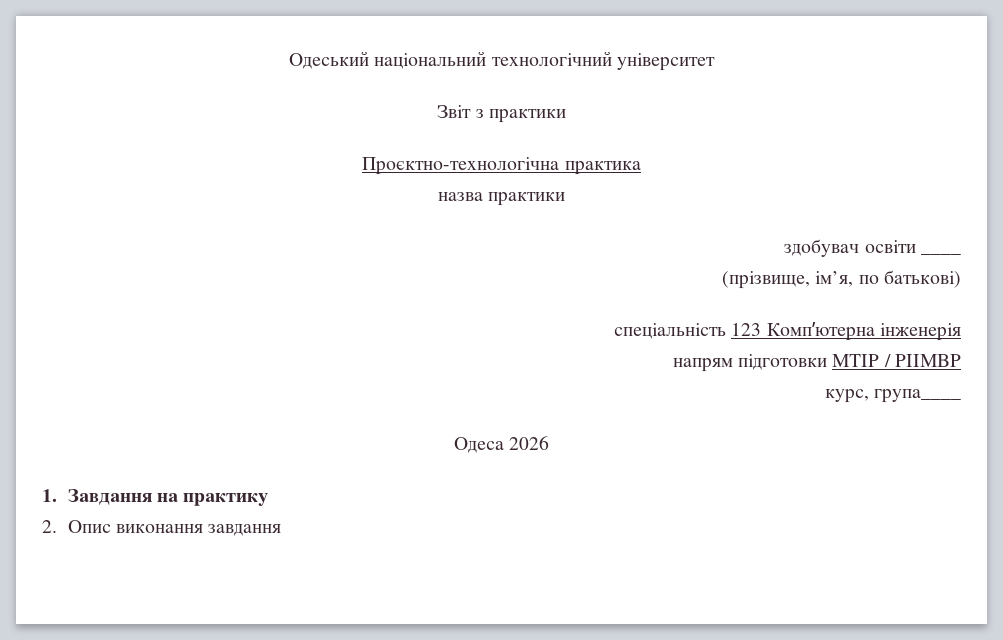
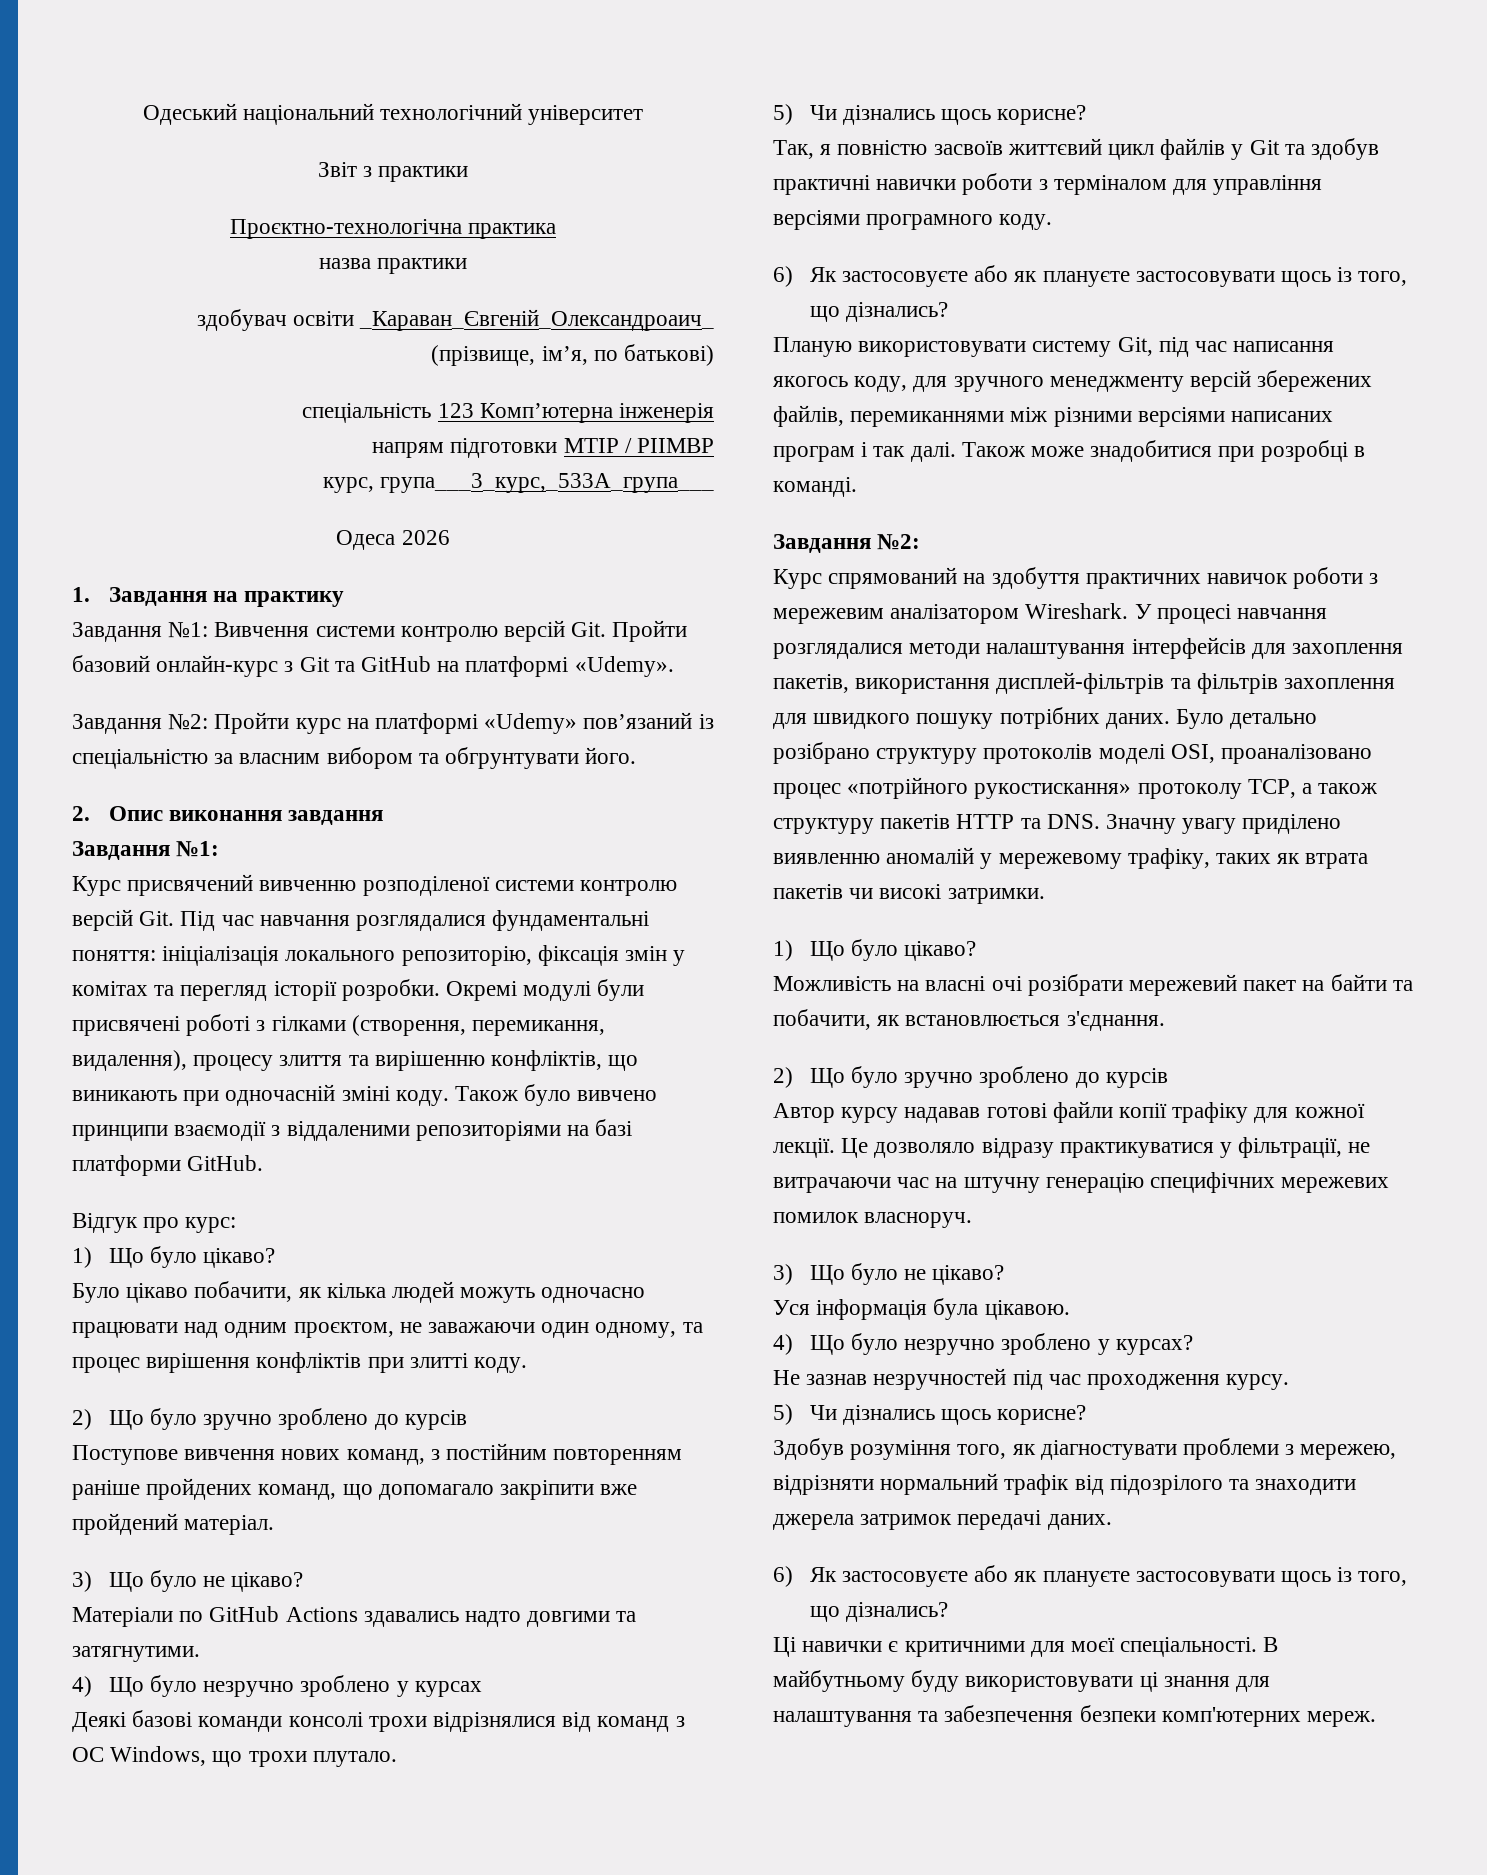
[921,253,961,255] ____ -> [359,309,714,331] _Караван_Євгеній_Олександроаич_
[874,389,961,403] група____ -> [380,473,714,493] група___3_курс,_533А_група___
[42,520,282,536] 2. Опис виконання завдання -> [72,620,688,642] [72,655,674,677] [72,712,714,734] [72,747,637,769] [72,806,384,825] [72,841,220,860] [72,874,678,896] [72,909,650,931] [72,945,686,966] [72,979,645,1001] [72,1014,606,1036] [72,1050,639,1071] [72,1084,658,1106] [72,1119,633,1141] [72,1155,264,1176] [72,1213,237,1233] [72,1246,276,1268] [72,1281,646,1303] [72,1322,703,1338] [72,1352,528,1373] [72,1408,467,1430] [72,1443,683,1465] [72,1478,638,1500] [72,1513,275,1535] [72,1570,304,1592] [72,1606,637,1627] [72,1646,200,1662] [72,1675,482,1697] [72,1710,685,1732] [72,1746,397,1767] [773,104,1087,125] [773,138,1380,160] [773,173,1323,195] [773,210,1053,230] [773,265,1408,287] [809,302,948,322] [773,337,1335,357] [773,370,1373,392] [773,405,1334,427] [773,440,1365,462] [773,477,857,497] [773,534,921,553] [773,567,1379,589] [773,603,1328,624] [773,637,1404,659] [773,672,1396,694] [773,707,1318,729] [773,742,1373,764] [773,777,1378,799] [773,814,1342,834] [773,847,1369,869] [773,884,1045,904] [773,939,977,961] [773,974,1413,996] [773,1009,1165,1031] [773,1066,1168,1088] [773,1101,1365,1123] [773,1137,1371,1158] [773,1172,1390,1193] [773,1212,973,1228] [773,1263,1005,1285] [773,1298,1070,1320] [773,1333,1193,1355] [773,1368,1290,1390] [773,1404,1087,1425] [773,1438,1397,1460] [773,1473,1357,1495] [773,1510,1112,1530] [773,1565,1408,1587] [809,1602,948,1622] [773,1637,1279,1657] [773,1670,1271,1692] [773,1705,1377,1727] Завдання №1: Вивчення системи контролю версій Git. Пройти базовий онлайн-курс з Git та GitHub на платформі «Udemy». // Завдання №2: Пройти курс на платформі «Udemy» пов’язаний із спеціальністю за власним вибором та обгрунтувати його. // 2. Опис виконання завдання // Завдання №1: // Курс присвячений вивченню розподіленої системи контролю версій Git. Під час навчання розглядалися фундаментальні поняття: ініціалізація локального репозиторію, фіксація змін у комітах та перегляд історії розробки. Окремі модулі були присвячені роботі з гілками (створення, перемикання, видалення), процесу злиття та вирішенню конфліктів, що виникають при одночасній зміні коду. Також було вивчено принципи взаємодії з віддаленими репозиторіями на базі платформи GitHub. // Відгук про курс: // 1) Що було цікаво? // Було цікаво побачити, як кілька людей можуть одночасно працювати над одним проєктом, не заважаючи один одному, та процес вирішення конфліктів при злитті коду. // 2) Що було зручно зроблено до курсів // Поступове вивчення нових команд, з постійним повторенням раніше пройдених команд, що допомагало закріпити вже пройдений матеріал. // 3) Що було не цікаво? // Матеріали по GitHub Actions здавались надто довгими та затягнутими. // 4) Що було незручно зроблено у курсах // Деякі базові команди консолі трохи відрізнялися від команд з ОС Windows, що трохи плутало. // 5) Чи дізнались щось корисне? // Так, я повністю засвоїв життєвий цикл файлів у Git та здобув практичні навички роботи з терміналом для управління версіями програмного коду. // 6) Як застосовуєте або як плануєте застосовувати щось із того, що дізнались? // Планую використовувати систему Git, під час написання якогось коду, для зручного менеджменту версій збережених файлів, перемиканнями між різними версіями написаних програм і так далі. Також може знадобитися при розробці в команді. // Завдання №2: // Курс спрямований на здобуття практичних навичок роботи з мережевим аналізатором Wireshark. У процесі навчання розглядалися методи налаштування інтерфейсів для захоплення пакетів, використання дисплей-фільтрів та фільтрів захоплення для швидкого пошуку потрібних даних. Було детально розібрано структуру протоколів моделі OSI, проаналізовано процес «потрійного рукостискання» протоколу TCP, а також структуру пакетів HTTP та DNS. Значну увагу приділено виявленню аномалій у мережевому трафіку, таких як втрата пакетів чи високі затримки. // 1) Що було цікаво? // Можливість на власні очі розібрати мережевий пакет на байти та побачити, як встановлюється з'єднання. // 2) Що було зручно зроблено до курсів // Автор курсу надавав готові файли копії трафіку для кожної лекції. Це дозволяло відразу практикуватися у фільтрації, не витрачаючи час на штучну генерацію специфічних мережевих помилок власноруч. // 3) Що було не цікаво? // Уся інформація була цікавою. // 4) Що було незручно зроблено у курсах? // Не зазнав незручностей під час проходження курсу. // 5) Чи дізнались щось корисне? // Здобув розуміння того, як діагностувати проблеми з мережею, відрізняти нормальний трафік від підозрілого та знаходити джерела затримок передачі даних. // 6) Як застосовуєте або як плануєте застосовувати щось із того, що дізнались? // Ці навички є критичними для моєї спеціальності. В майбутньому буду використовувати ці знання для налаштування та забезпечення безпеки комп'ютерних мереж.

